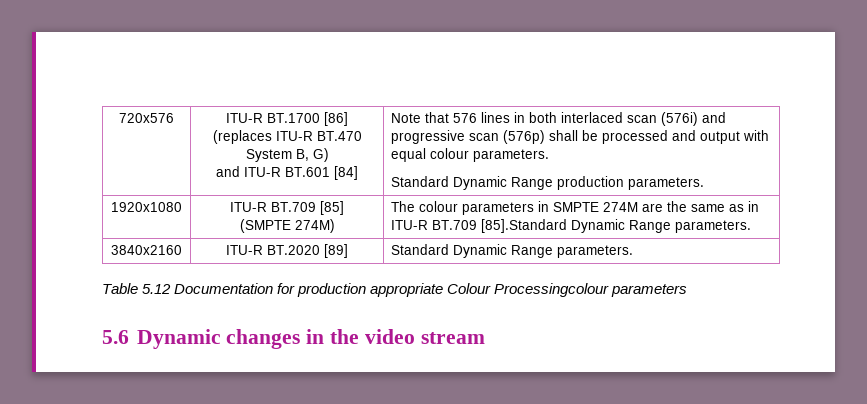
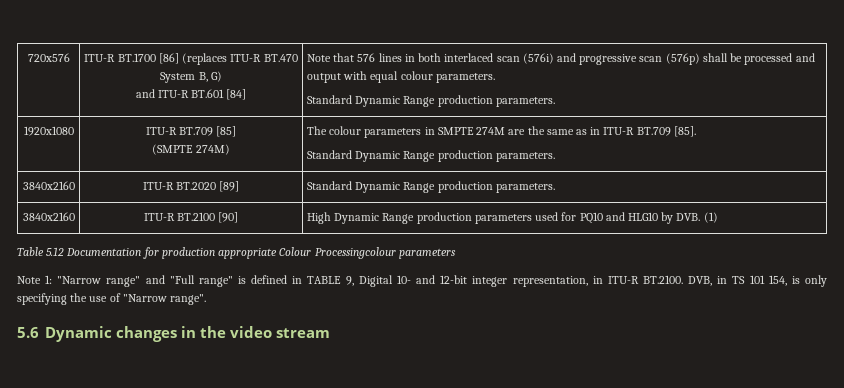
[481,219,672,233] [85].Standard Dynamic Range -> [673,126,696,137] [306,150,493,162] [85]. // Standard Dynamic Range production
[557,245,634,258] parameters. -> [437,181,555,193] [22,212,75,221] [143,212,239,223] [306,212,718,224] production parameters. // 3840x2160 | ITU-R BT.2100 [90] | High Dynamic Range production parameters used for PQ10 and HLG10 by DVB. (1)
(688, 290) none -> [17,275,828,287] [17,293,207,305] // Note 1: "Narrow range" and "Full range" is defined in TABLE 9, Digital 10- and 12-bit integer representation, in ITU-R BT.2100. DVB, in TS 101 154, is only specifying the use of "Narrow range".

